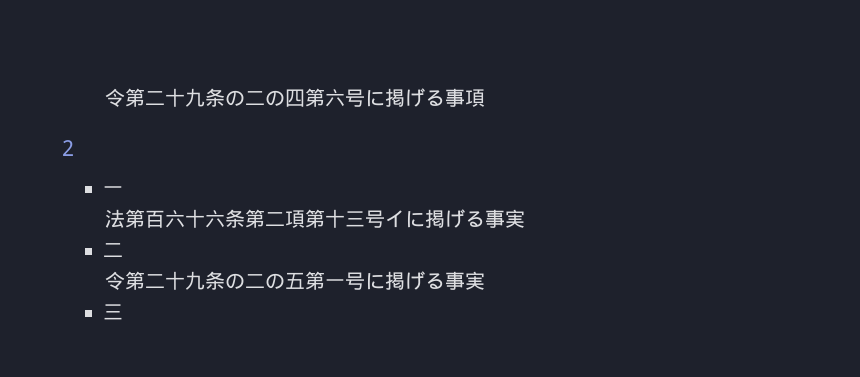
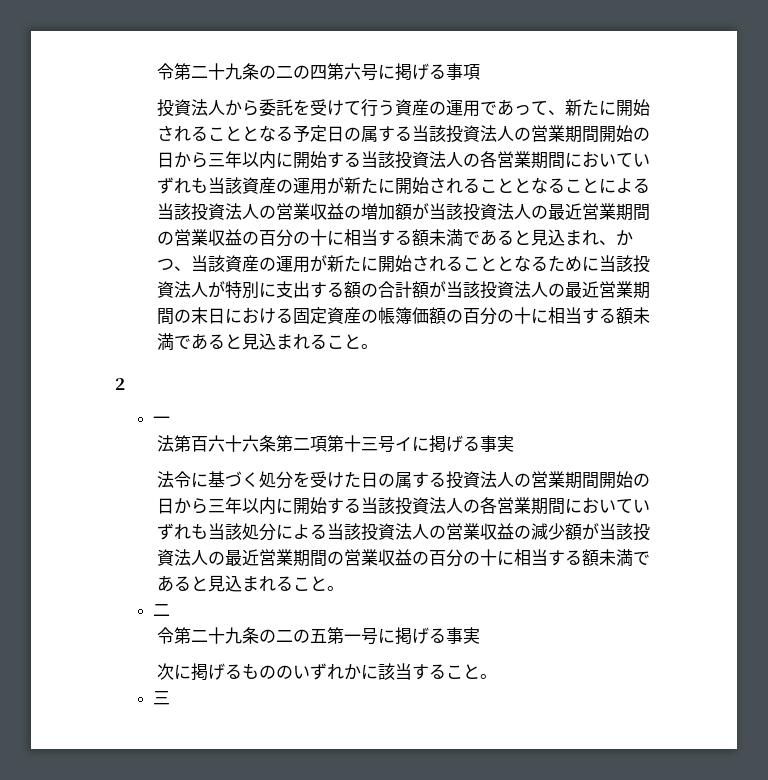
(485, 98) none -> [157,99,651,117] [157,125,651,143] [157,151,651,169] [157,177,651,195] [157,203,651,221] [157,229,634,247] [157,255,651,273] [157,281,651,299] [157,307,651,325] [157,333,379,351] // 投資法人から委託を受けて行う資産の運用であって、新たに開始されることとなる予定日の属する当該投資法人の営業期間開始の日から三年以内に開始する当該投資法人の各営業期間においていずれも当該資産の運用が新たに開始されることとなることによる当該投資法人の営業収益の増加額が当該投資法人の最近営業期間の営業収益の百分の十に相当する額未満であると見込まれ、かつ、当該資産の運用が新たに開始されることとなるために当該投資法人が特別に支出する額の合計額が当該投資法人の最近営業期間の末日における固定資産の帳簿価額の百分の十に相当する額未満であると見込まれること。
(525, 218) none -> [157,471,651,489] [157,497,651,515] [157,523,651,541] [157,549,651,567] [157,575,345,592] // 法令に基づく処分を受けた日の属する投資法人の営業期間開始の日から三年以内に開始する当該投資法人の各営業期間においていずれも当該処分による当該投資法人の営業収益の減少額が当該投資法人の最近営業期間の営業収益の百分の十に相当する額未満であると見込まれること。
(485, 280) none -> [157,663,498,681] // 次に掲げるもののいずれかに該当すること。

